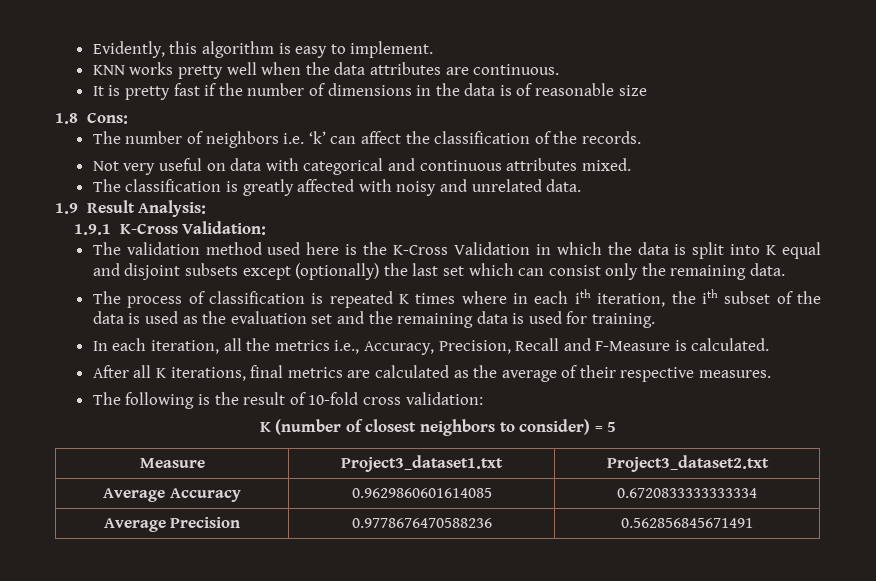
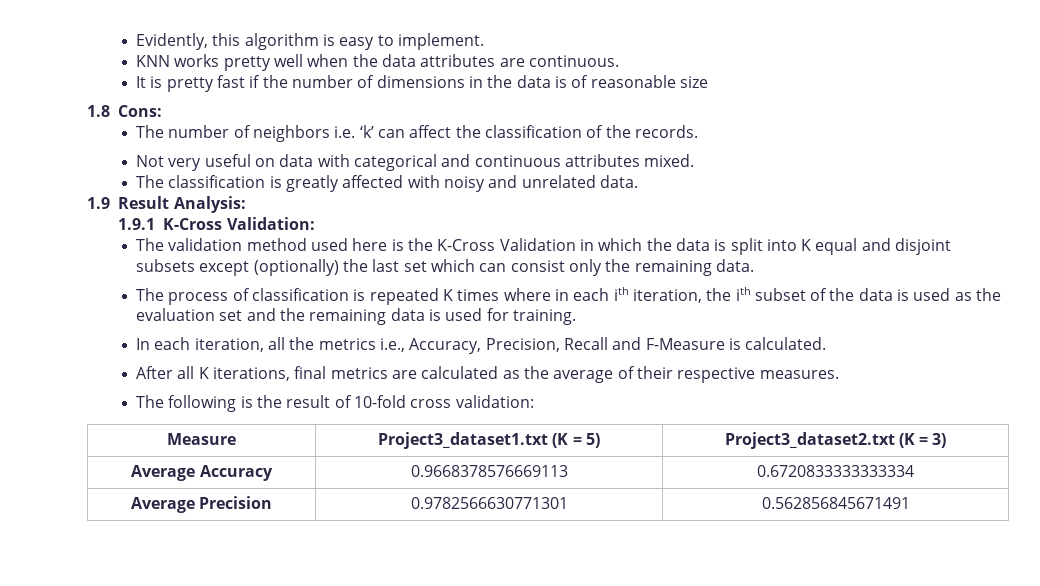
[259,419,617,436] [139,458,205,468] [341,455,503,472] [606,455,769,472] // K (number of closest neighbors to consider) = 5 // Measure | Project3_dataset1.txt | Project3_dataset2.txt -> [167,433,236,445] [378,432,600,449] [724,432,947,449] // Measure | Project3_dataset1.txt (K = 5) | Project3_dataset2.txt (K = 3)
[351,488,492,498] 0.9629860601614085 -> [410,465,568,477] 0.9668378576669113
[351,518,492,528] 0.9778676470588236 -> [410,497,568,509] 0.9782566630771301

